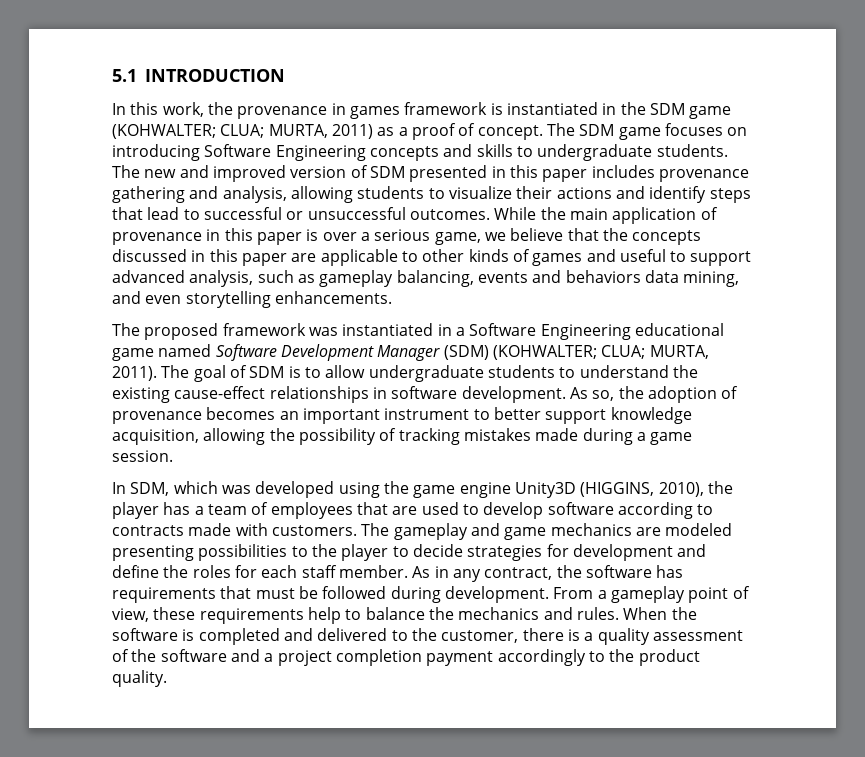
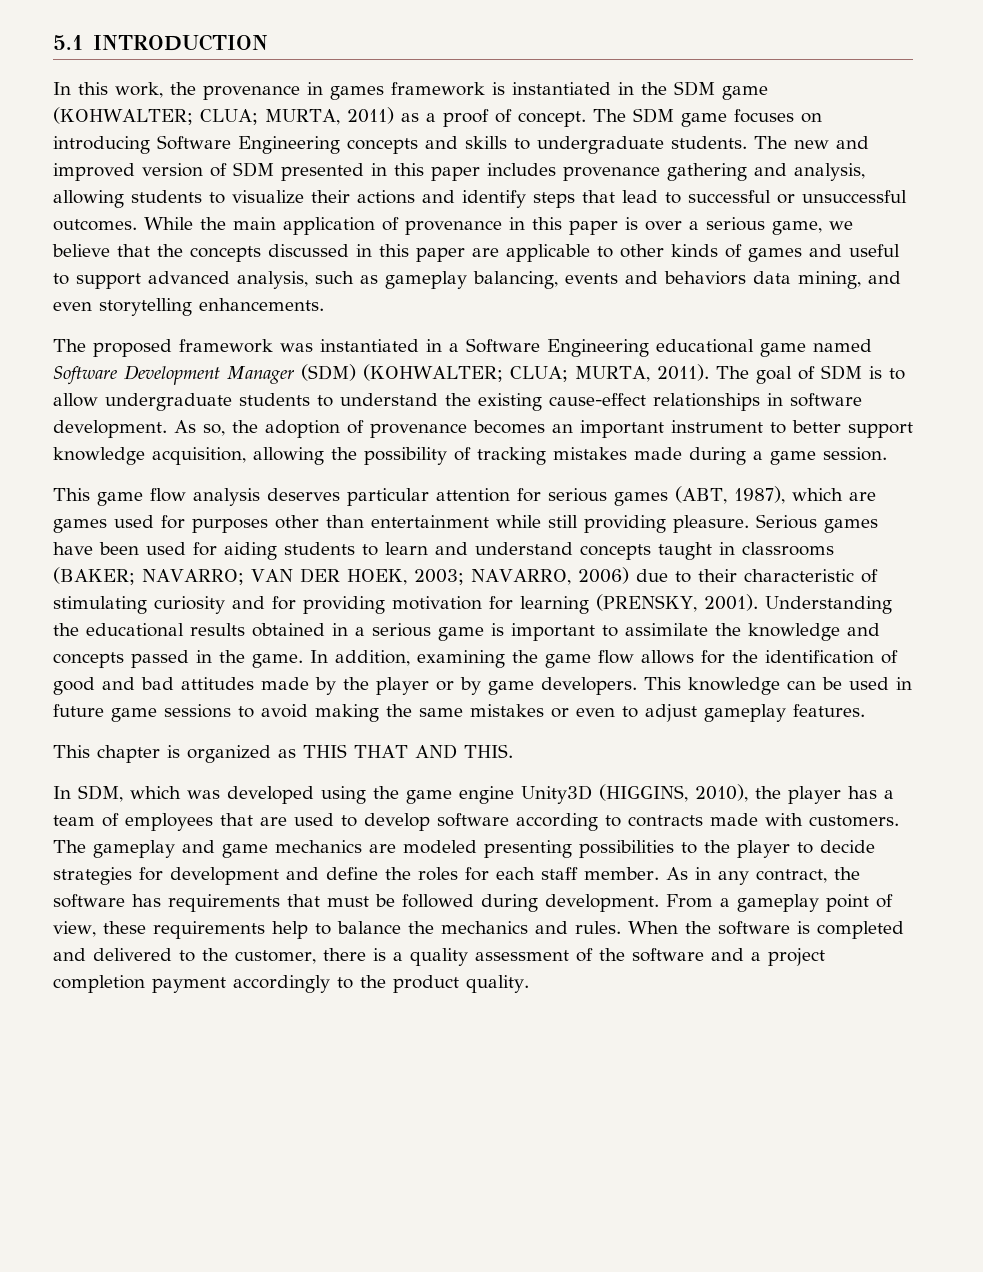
(173, 456) none -> [53,486,876,506] [53,514,878,533] [53,542,834,560] [53,567,878,585] [53,594,892,614] [53,623,880,641] [53,650,898,668] [53,677,912,695] [53,704,865,722] [53,744,513,763] // This game flow analysis deserves particular attention for serious games (ABT, 1987), which are games used for purposes other than entertainment while still providing pleasure. Serious games have been used for aiding students to learn and understand concepts taught in classrooms (BAKER; NAVARRO; VAN DER HOEK, 2003; NAVARRO, 2006) due to their characteristic of stimulating curiosity and for providing motivation for learning (PRENSKY, 2001). Understanding the educational results obtained in a serious game is important to assimilate the knowledge and concepts passed in the game. In addition, examining the game flow allows for the identification of good and bad attitudes made by the player or by game developers. This knowledge can be used in future game sessions to avoid making the same mistakes or even to adjust gameplay features. // This chapter is organized as THIS THAT AND THIS.

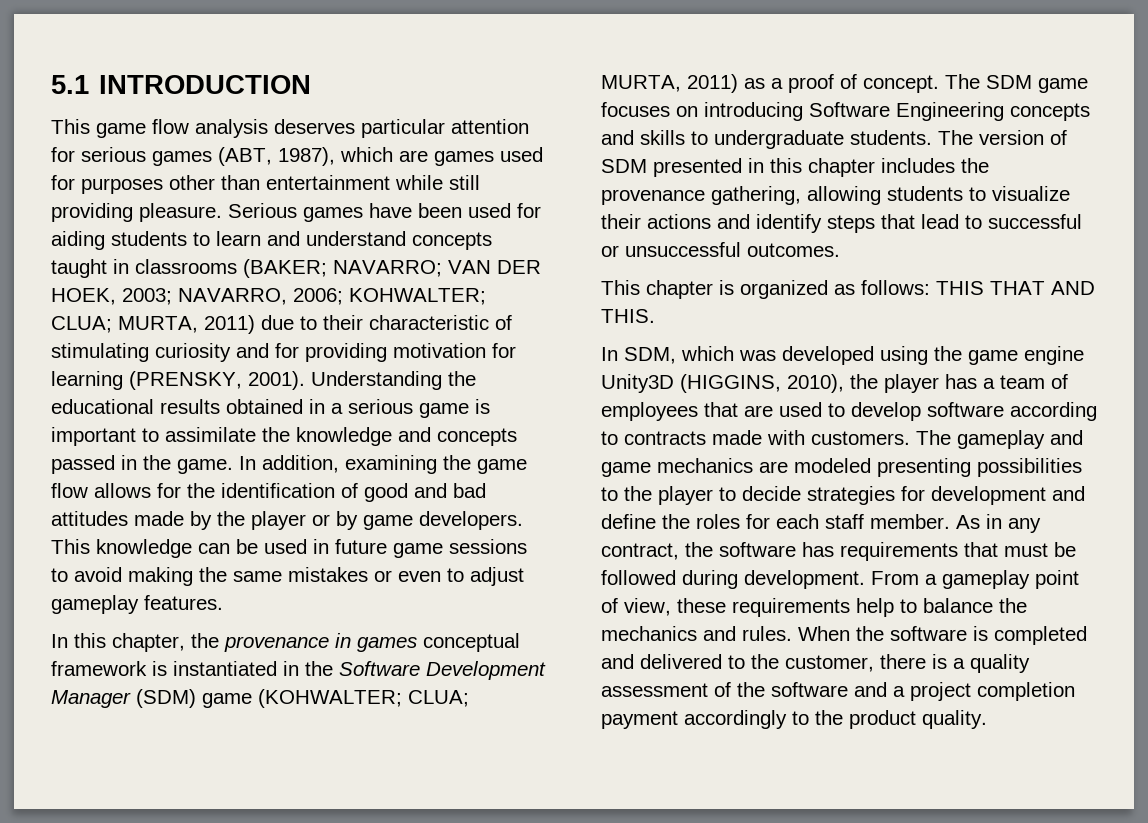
[53,81,768,100] [53,107,822,127] [53,135,869,154] [53,162,865,181] [53,190,907,208] [53,217,853,235] [52,244,900,262] [53,271,901,289] [53,298,324,316] [53,338,872,357] [53,364,905,385] [53,393,862,411] [53,420,913,438] [53,447,887,465] // In this work, the provenance in games framework is instantiated in the SDM game (KOHWALTER; CLUA; MURTA, 2011) as a proof of concept. The SDM game focuses on introducing Software Engineering concepts and skills to undergraduate students. The new and improved version of SDM presented in this paper includes provenance gathering and analysis, allowing students to visualize their actions and identify steps that lead to successful or unsuccessful outcomes. While the main application of provenance in this paper is over a serious game, we believe that the concepts discussed in this paper are applicable to other kinds of games and useful to support advanced analysis, such as gameplay balancing, events and behaviors data mining, and even storytelling enhancements. // The proposed framework was instantiated in a Software Engineering educational game named Software Development Manager (SDM) (KOHWALTER; CLUA; MURTA, 2011). The goal of SDM is to allow undergraduate students to understand the existing cause-effect relationships in software development. As so, the adoption of provenance becomes an important instrument to better support knowledge acquisition, allowing the possibility of tracking mistakes made during a game session. -> (312, 84) none
[577,567,629,584] 2006) -> [293,288,486,305] [51,315,255,334] 2006; KOHWALTER; CLUA; MURTA, 2011)
(865, 710) none -> [51,633,520,652] [51,661,546,680] [51,689,469,708] [601,74,1088,93] [601,102,1090,121] [601,130,1067,149] [601,158,989,177] [601,186,1070,205] [601,214,1082,233] [601,242,840,257] // In this chapter, the provenance in games conceptual framework is instantiated in the Software Development Manager (SDM) game (KOHWALTER; CLUA; MURTA, 2011) as a proof of concept. The SDM game focuses on introducing Software Engineering concepts and skills to undergraduate students. The version of SDM presented in this chapter includes the provenance gathering, allowing students to visualize their actions and identify steps that lead to successful or unsuccessful outcomes.
(296, 753) none -> [861,280,930,295] follows:

